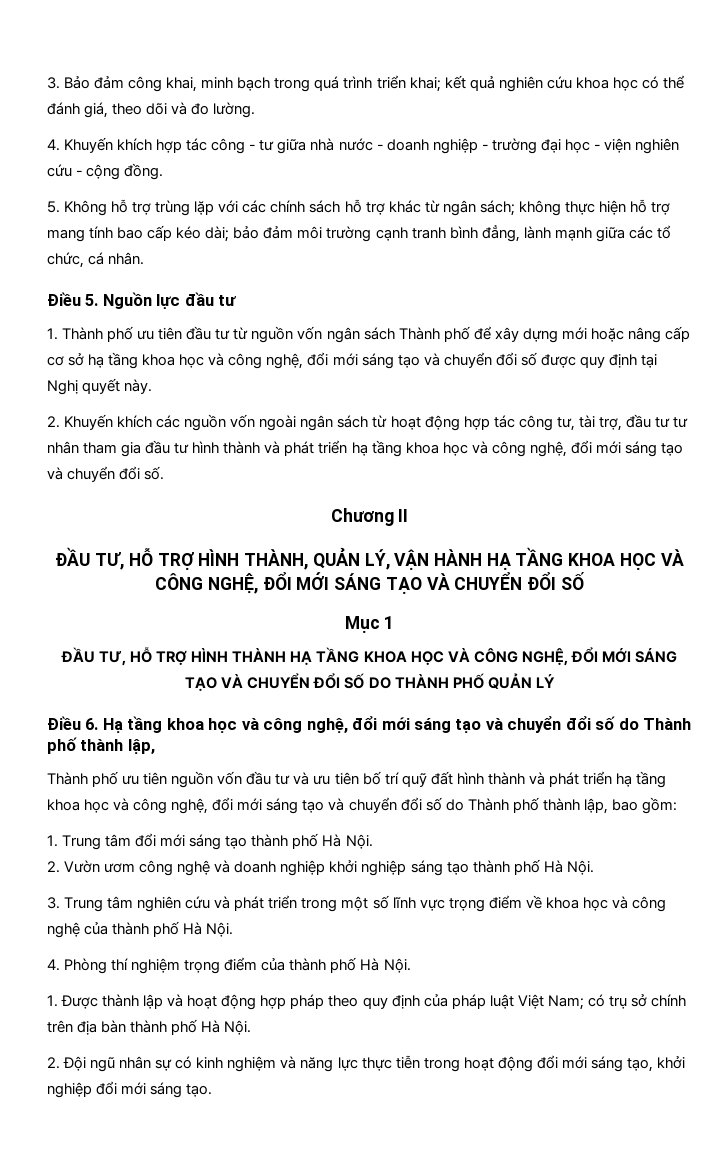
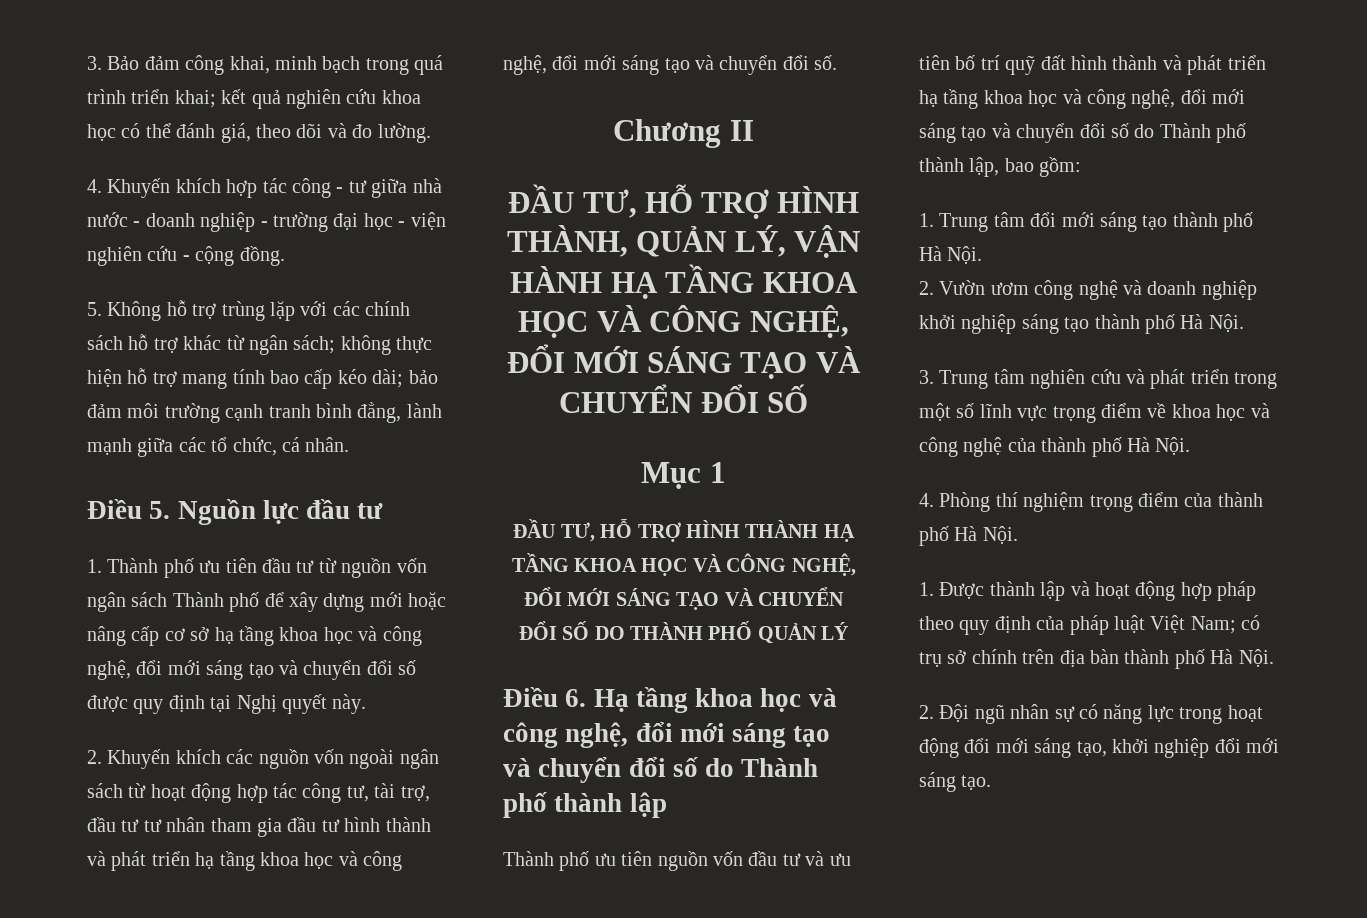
[127,739,155,754] lập, -> [629,792,667,818] lập
[196,1055,420,1072] kinh nghiệm và năng lực thực tiễn -> [1103,704,1174,724] năng lực

